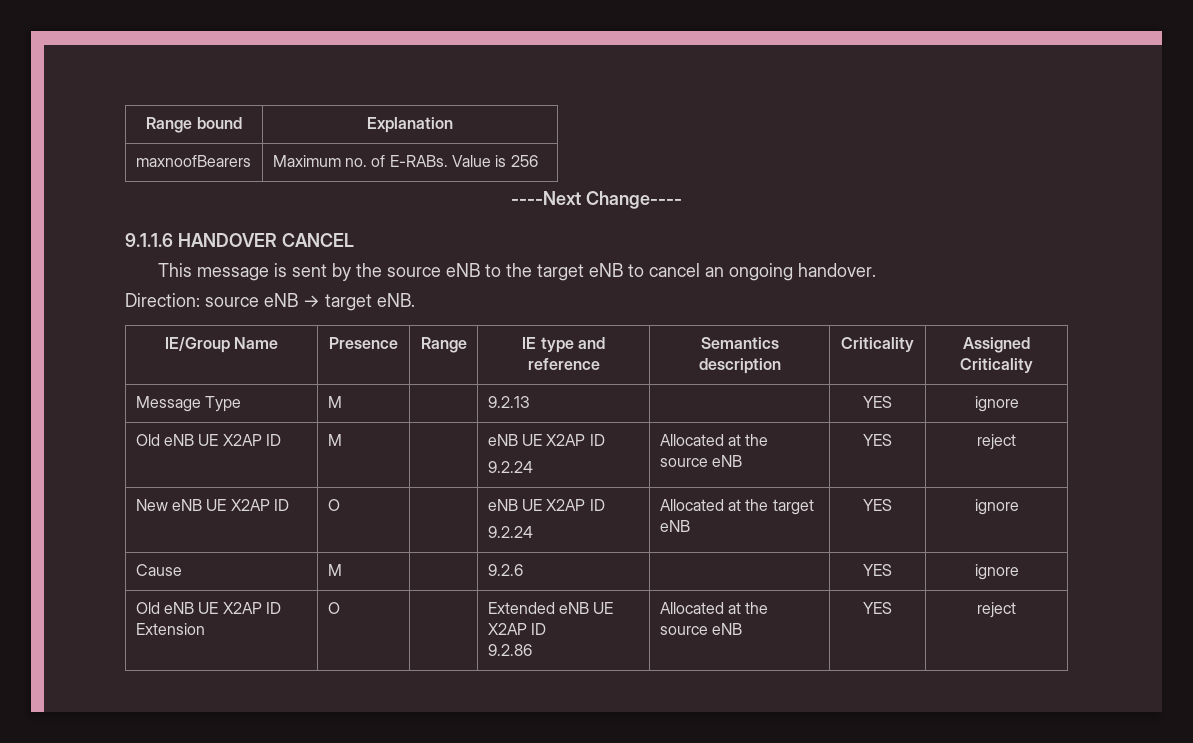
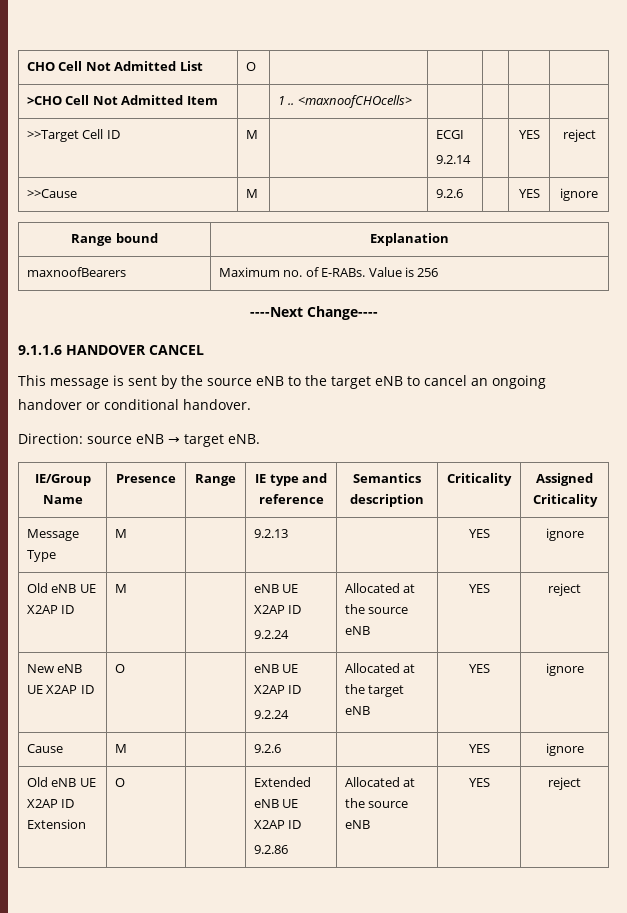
(146, 125) none -> [27,61,203,71] [246,62,257,71] [27,95,218,105] [278,95,412,108] [27,129,120,142] [246,130,259,139] [436,130,465,139] [436,155,472,164] [518,130,540,139] [562,129,596,142] [27,189,78,198] [246,189,259,198] [436,189,464,198] [518,189,540,198] [560,188,598,201] CHO Cell Not Admitted List | O | | | | | // >CHO Cell Not Admitted Item | | 1 .. <maxnoofCHOcells> | | | | // >>Target Cell ID | M | | ECGI // 9.2.14 | | YES | reject // >>Cause | M | | 9.2.6 | | YES | ignore //
(794, 272) none -> [18,399,179,410] handover or conditional

